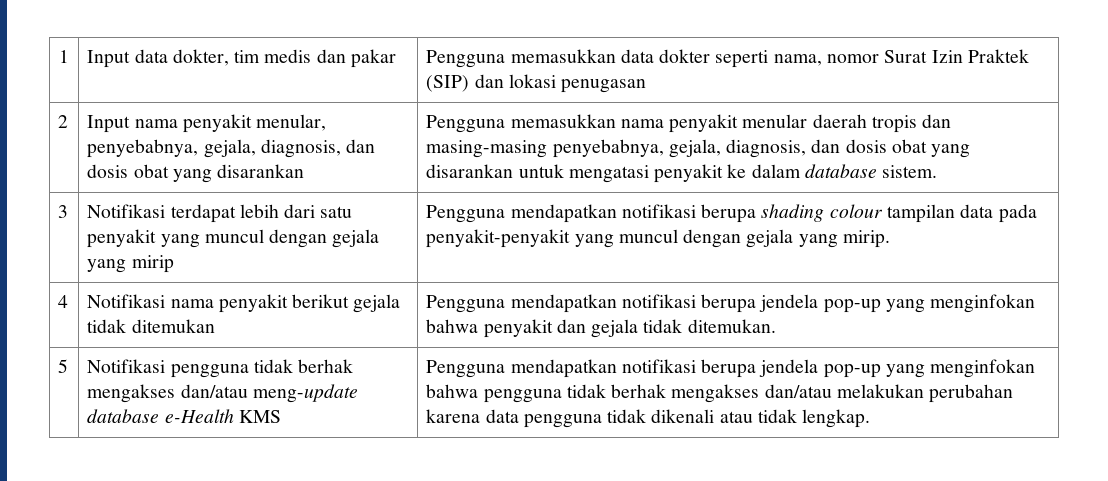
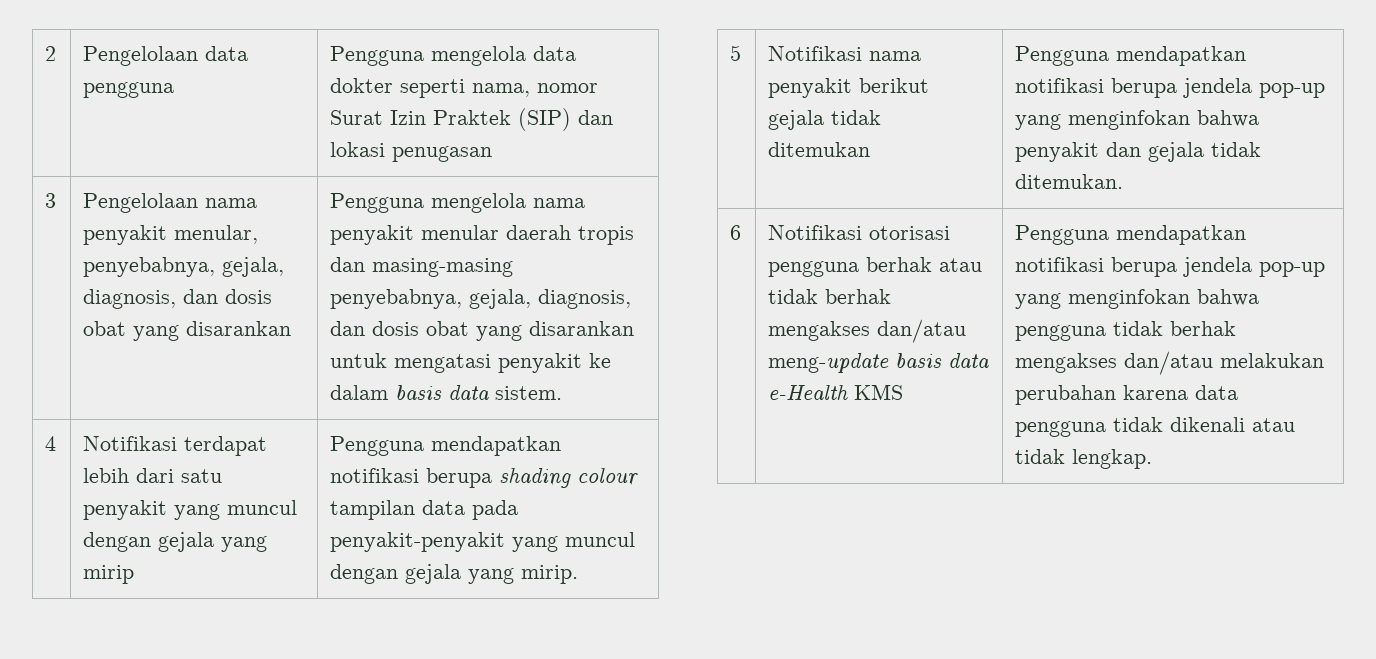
[59,50,69,63] [87,49,396,68] [426,49,616,68] 1 | Input data dokter, tim medis dan pakar | Pengguna memasukkan -> [45,46,57,61] [83,46,249,66] [83,82,175,98] [330,46,527,66] 2 | Pengelolaan data pengguna | Pengguna mengelola
[58,115,69,128] [87,115,131,133] 2 | Input -> [45,193,57,208] [83,193,199,213] 3 | Pengelolaan
[510,114,616,128] memasukkan -> [431,193,527,213] mengelola
[804,164,877,178] database -> [395,385,490,401] basis data
[58,205,69,218] 3 -> [45,436,57,451] 4
[58,295,69,308] 4 -> [730,45,742,61] 5
[58,359,69,373] [87,359,249,378] 5 | Notifikasi pengguna -> [730,225,742,240] [768,225,951,240] [768,257,983,277] 6 | Notifikasi otorisasi pengguna berhak atau
[87,409,160,423] database -> [895,353,990,369] basis data

